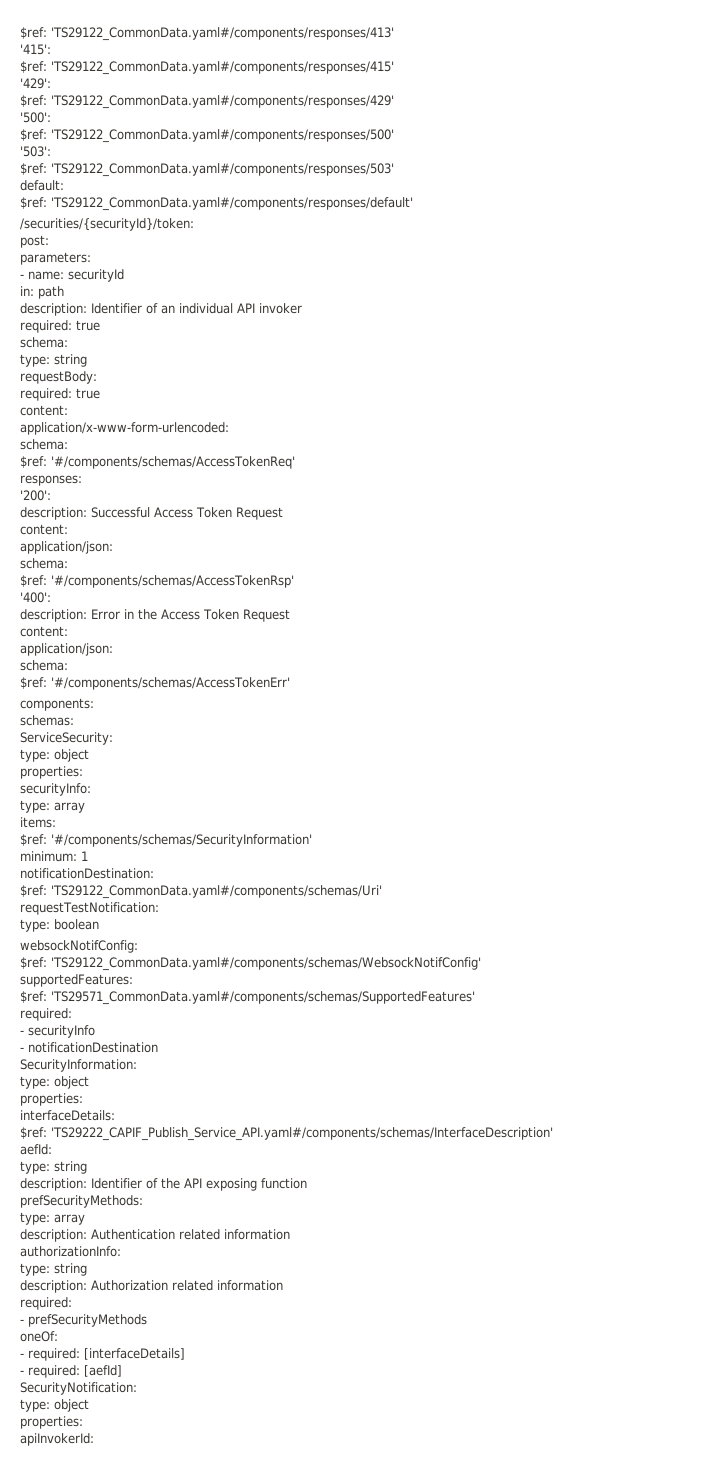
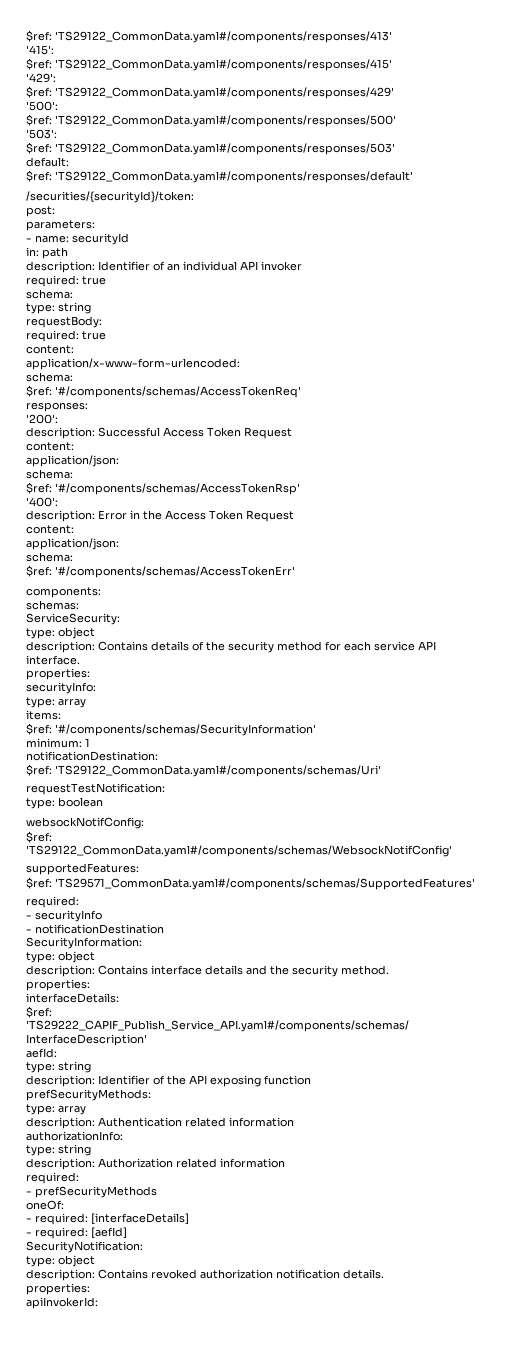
(89, 755) none -> [26,641,436,653] [26,655,80,665] // description: Contains details of the security method for each service API interface.
(89, 1082) none -> [26,965,389,977] // description: Contains interface details and the security method.
(89, 1405) none -> [26,1269,384,1281] // description: Contains revoked authorization notification details.

